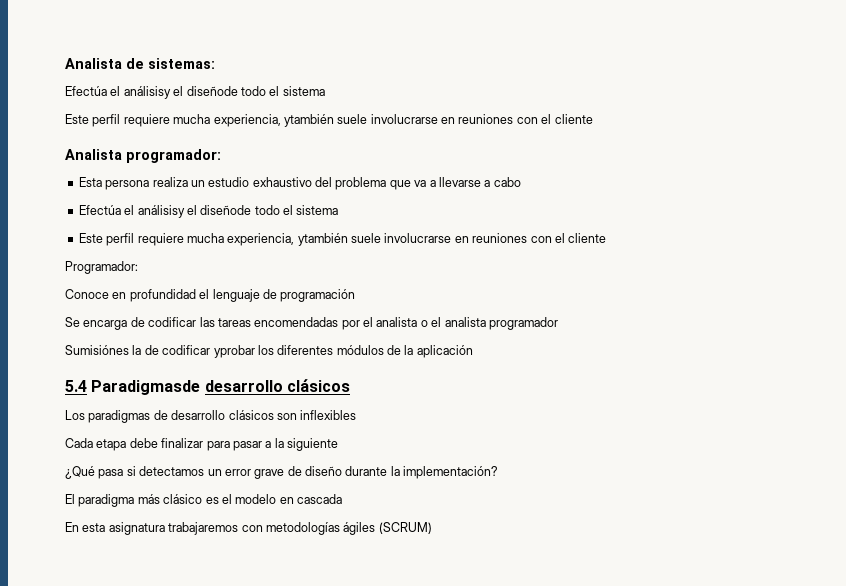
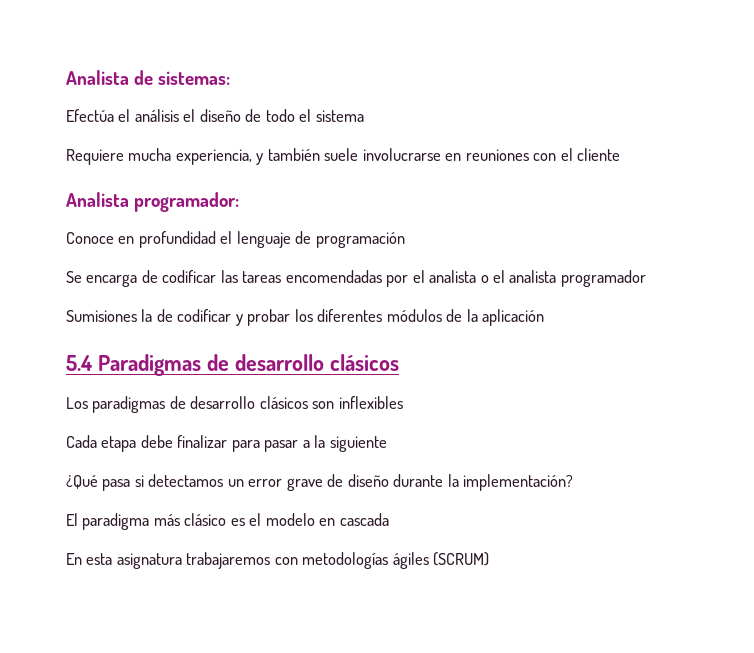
[123,86,325,99] [65,114,334,127] análisisy el diseñode todo el sistema // Este perfil requiere mucha experiencia, ytambién -> [134,109,364,122] [66,148,320,165] análisis el diseño de todo el sistema // Requiere mucha experiencia, y también
[78,177,521,190] [78,205,339,218] [78,233,607,246] [65,261,138,274] // Esta persona realiza un estudio exhaustivo del problema que va a llevarse a cabo // Efectúa el análisisy el diseñode todo el sistema // Este perfil requiere mucha experiencia, ytambién suele involucrarse en reuniones con el cliente // Programador: -> (240, 202) none
[65,345,129,355] Sumisiónes -> [66,310,137,322] Sumisiones
[213,345,255,358] yprobar -> [235,309,291,326] y probar
[91,380,201,395] Paradigmasde -> [97,354,229,376] Paradigmas de

